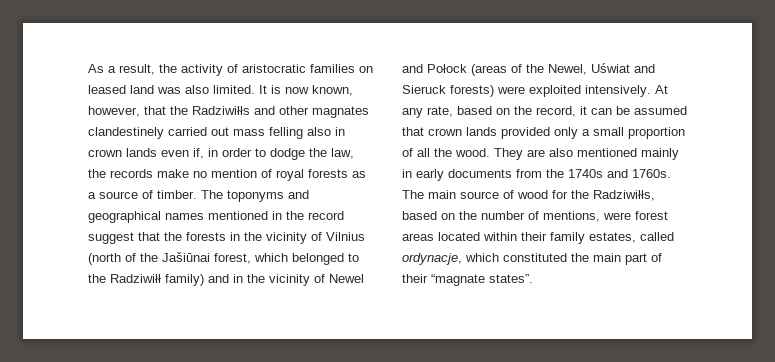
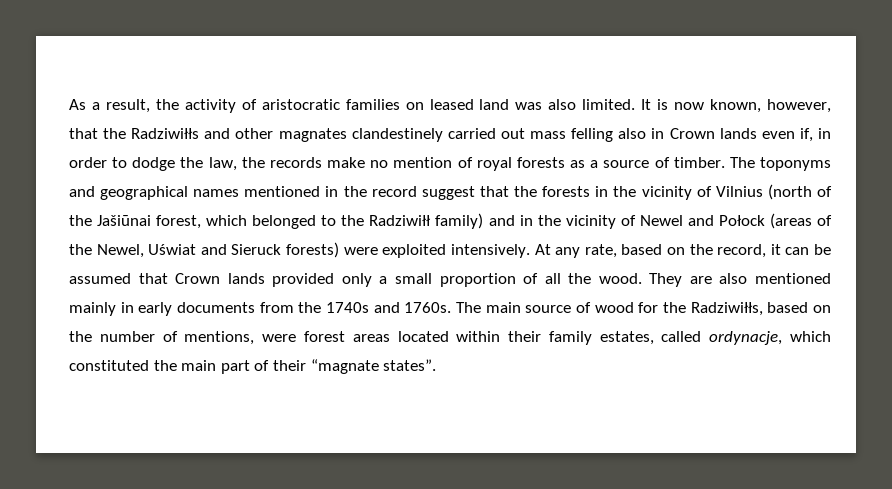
[88,149,122,157] crown -> [669,128,715,139] Crown
[428,128,462,136] crown -> [175,273,221,284] Crown

